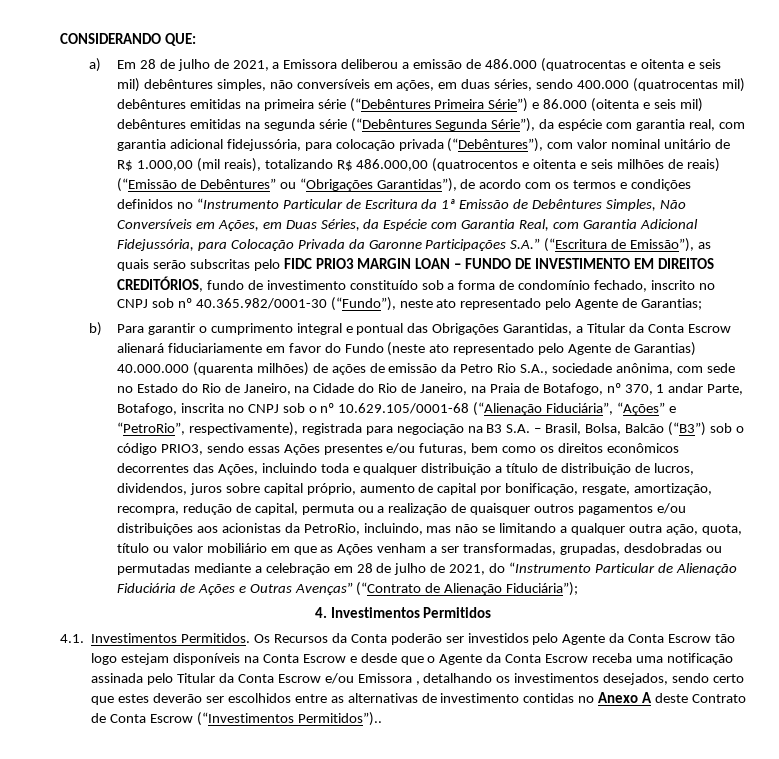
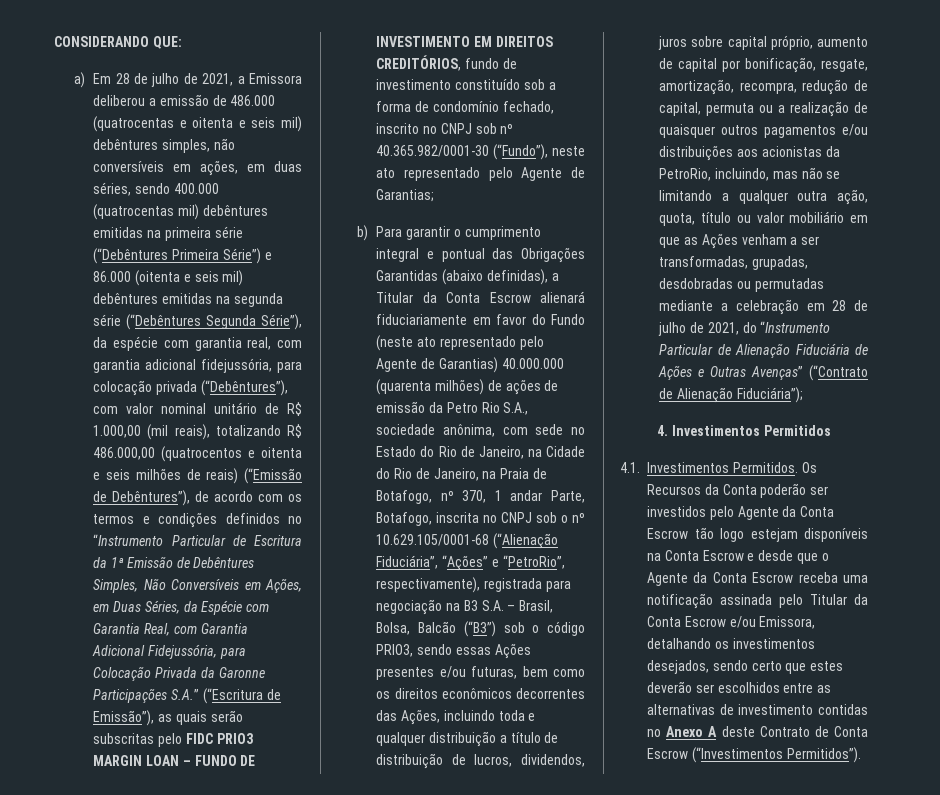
[199,178,457,192] Debêntures” ou “Obrigações Garantidas”), -> [112,490,191,506] Debêntures”),
[503,323,573,335] Garantidas, -> [376,269,548,285] Garantidas (abaixo definidas),
[357,673,420,685] Emissora , -> [759,616,816,629] Emissora,
[297,712,382,726] Permitidos”).. -> [786,747,861,763] Permitidos”).

